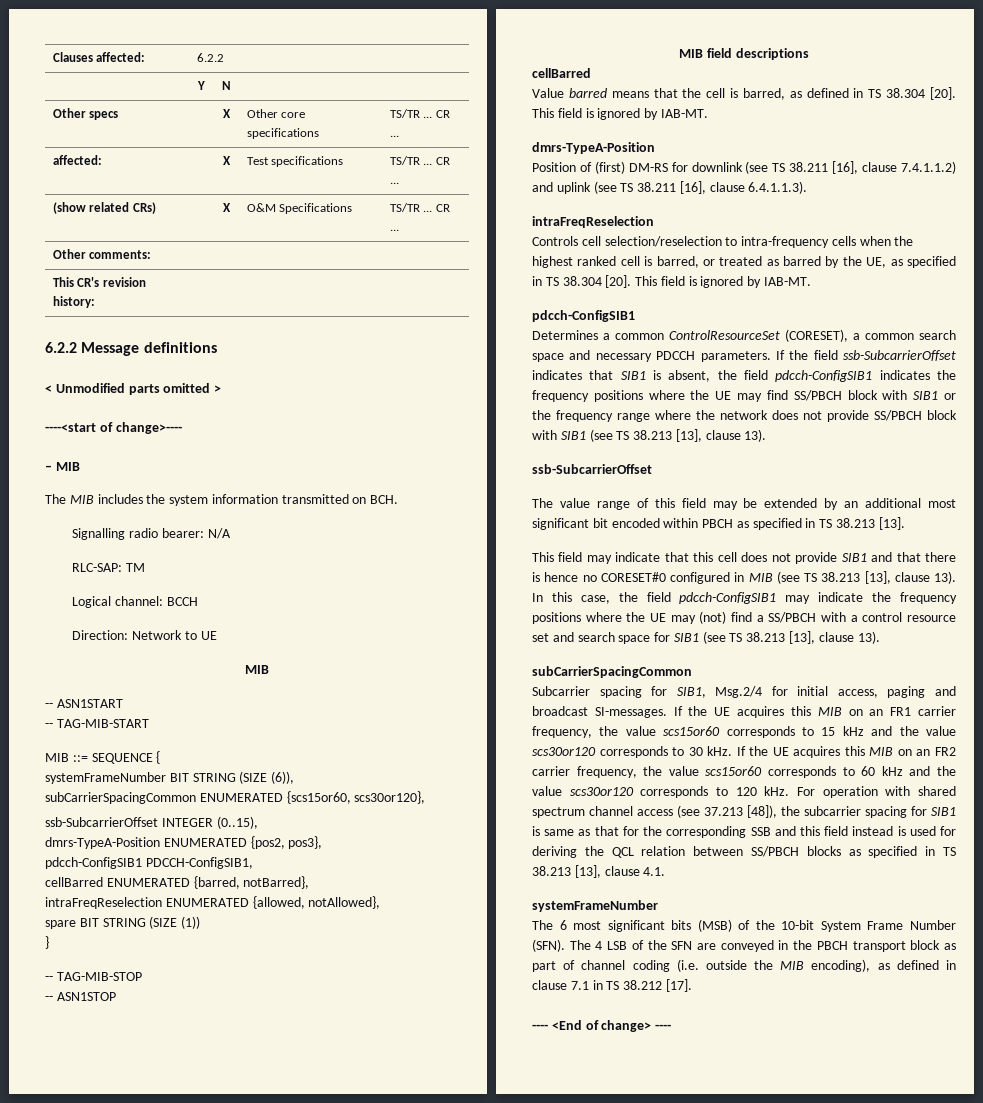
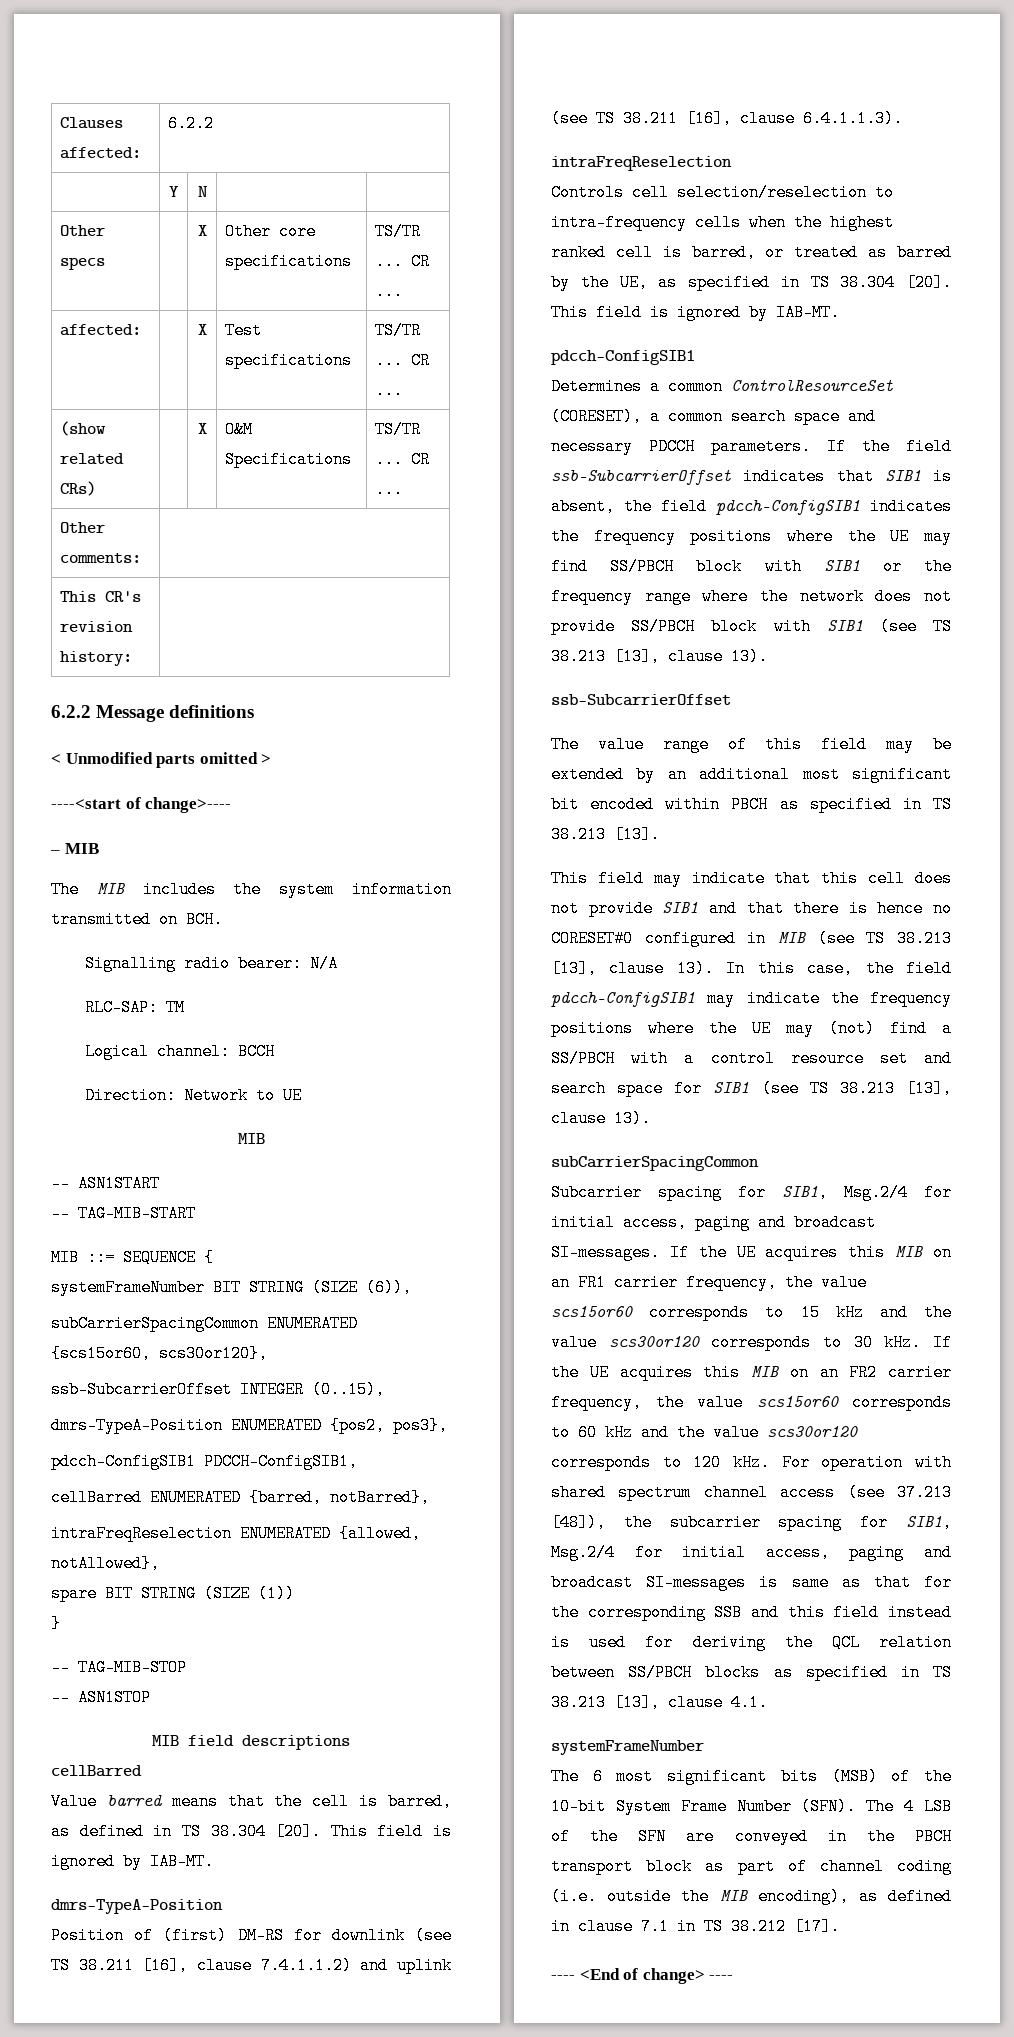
[931,807,956,816] SIB1 -> [906,1514,952,1531] [551,1544,952,1561] [551,1574,747,1591] SIB1, Msg.2/4 for initial access, paging and broadcast SI-messages

